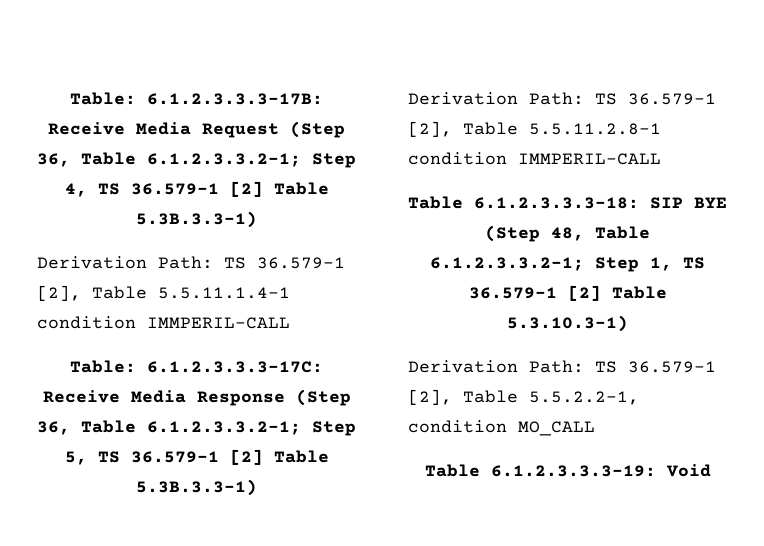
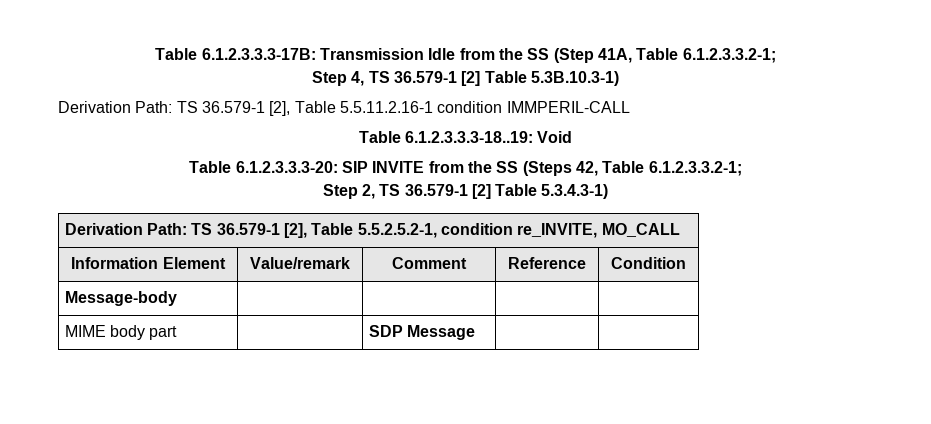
[70,92,323,105] [48,121,345,138] [37,152,301,167] Table: 6.1.2.3.3.3-17B: Receive Media Request (Step 36, Table 6.1.2.3.3.2-1; -> [155,48,776,63] Table 6.1.2.3.3.3-17B: Transmission Idle from the SS (Step 41A, Table 6.1.2.3.3.2-1; //
[136,211,257,228] [37,256,345,269] [37,285,290,301] [37,316,290,329] [70,360,323,373] [42,389,351,406] [37,420,356,436] [64,449,329,465] [136,479,257,496] [408,92,716,105] [408,121,661,137] [408,152,661,165] [408,196,727,209] [485,225,650,242] [430,257,705,272] [468,285,667,301] [507,315,628,332] [408,360,716,373] [408,389,639,405] [408,420,595,436] [424,464,711,477] 5.3B.3.3-1) // Derivation Path: TS 36.579-1 [2], Table 5.5.11.1.4-1 condition IMMPERIL-CALL // Table: 6.1.2.3.3.3-17C: Receive Media Response (Step 36, Table 6.1.2.3.3.2-1; Step 5, TS 36.579-1 [2] Table 5.3B.3.3-1) // Derivation Path: TS 36.579-1 [2], Table 5.5.11.2.8-1 condition IMMPERIL-CALL // Table 6.1.2.3.3.3-18: SIP BYE (Step 48, Table 6.1.2.3.3.2-1; Step 1, TS 36.579-1 [2] Table 5.3.10.3-1) // Derivation Path: TS 36.579-1 [2], Table 5.5.2.2-1, condition MO_CALL // Table 6.1.2.3.3.3-19: Void -> [530,71,619,86] [58,101,630,116] [358,131,573,143] [189,161,742,176] [322,184,609,199] [64,223,680,238] [71,257,226,269] [250,257,350,269] [392,257,467,269] [508,257,586,269] [611,257,686,269] [64,291,177,306] [64,325,178,340] [368,325,476,340] 5.3B.10.3-1) // Derivation Path: TS 36.579-1 [2], Table 5.5.11.2.16-1 condition IMMPERIL-CALL // Table 6.1.2.3.3.3-18..19: Void // Table 6.1.2.3.3.3-20: SIP INVITE from the SS (Steps 42, Table 6.1.2.3.3.2-1; // Step 2, TS 36.579-1 [2] Table 5.3.4.3-1) // Derivation Path: TS 36.579-1 [2], Table 5.5.2.5.2-1, condition re_INVITE, MO_CALL // Information Element | Value/remark | Comment | Reference | Condition // Message-body | | | | // MIME body part | | SDP Message | |

